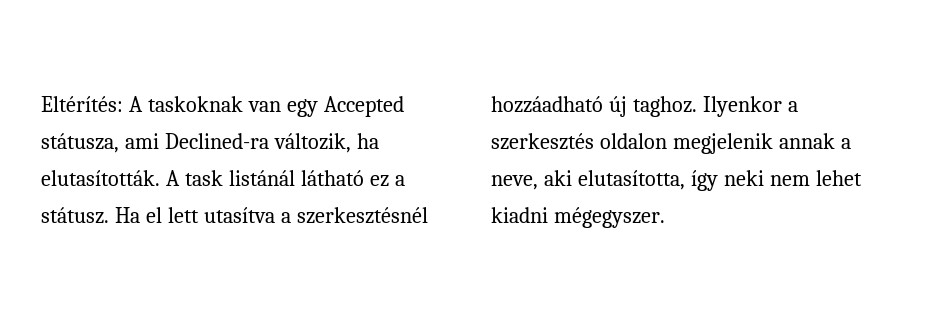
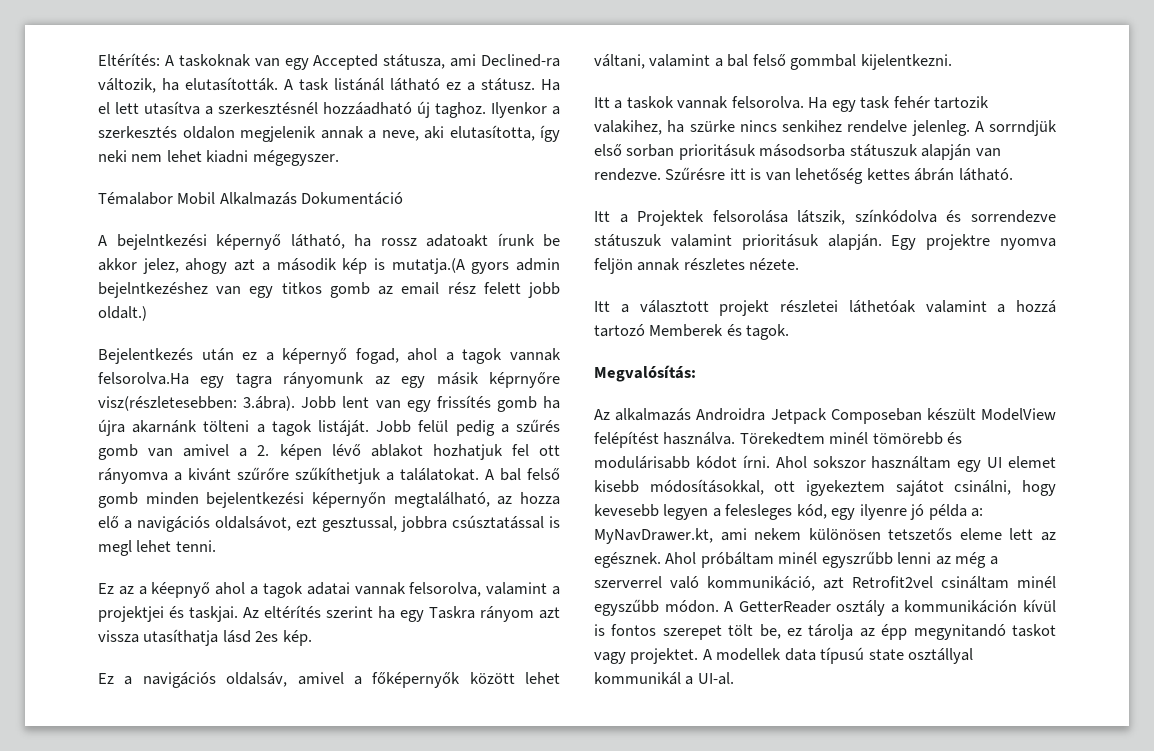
(665, 217) none -> [98,192,404,205] [98,233,560,250] [98,258,560,274] [98,282,560,298] [98,306,147,321] [98,348,561,364] [98,372,560,388] [98,395,560,412] [98,419,560,436] [98,444,560,460] [98,467,560,484] [98,492,560,508] [98,515,560,532] [98,540,216,556] [98,582,560,598] [98,605,560,622] [98,629,312,646] [98,672,560,688] [594,54,952,70] [594,96,990,112] [594,120,1057,136] [594,144,1001,160] [594,167,1013,184] [594,209,1056,226] [594,234,1056,250] [594,258,800,274] [594,300,1056,316] [594,324,790,340] [594,365,696,382] [594,408,1056,424] [594,431,963,448] [594,455,1056,472] [594,479,1056,496] [594,504,984,520] [594,528,1056,544] [594,551,998,568] [594,576,1056,591] [594,599,1056,616] [594,624,1056,640] [594,647,974,664] [594,672,734,685] // Témalabor Mobil Alkalmazás Dokumentáció // A bejelntkezési képernyő látható, ha rossz adatoakt írunk be akkor jelez, ahogy azt a második kép is mutatja.(A gyors admin bejelntkezéshez van egy titkos gomb az email rész felett jobb oldalt.) // Bejelentkezés után ez a képernyő fogad, ahol a tagok vannak felsorolva.Ha egy tagra rányomunk az egy másik képrnyőre visz(részletesebben: 3.ábra). Jobb lent van egy frissítés gomb ha újra akarnánk tölteni a tagok listáját. Jobb felül pedig a szűrés gomb van amivel a 2. képen lévő ablakot hozhatjuk fel ott rányomva a kivánt szűrőre szűkíthetjuk a találatokat. A bal felső gomb minden bejelentkezési képernyőn megtalálható, az hozza elő a navigációs oldalsávot, ezt gesztussal, jobbra csúsztatással is megl lehet tenni. // Ez az a kéepnyő ahol a tagok adatai vannak felsorolva, valamint a projektjei és taskjai. Az eltérítés szerint ha egy Taskra rányom azt vissza utasíthatja lásd 2es kép. // Ez a navigációs oldalsáv, amivel a főképernyők között lehet váltani, valamint a bal felső gommbal kijelentkezni. // Itt a taskok vannak felsorolva. Ha egy task fehér tartozik valakihez, ha szürke nincs senkihez rendelve jelenleg. A sorrndjük első sorban prioritásuk másodsorba státuszuk alapján van rendezve. Szűrésre itt is van lehetőség kettes ábrán látható. // Itt a Projektek felsorolása látszik, színkódolva és sorrendezve státuszuk valamint prioritásuk alapján. Egy projektre nyomva feljön annak részletes nézete. // Itt a választott projekt részletei láthetóak valamint a hozzá tartozó Memberek és tagok. // Megvalósítás: // Az alkalmazás Androidra Jetpack Composeban készült ModelView felépítést használva. Törekedtem minél tömörebb és modulárisabb kódot írni. Ahol sokszor használtam egy UI elemet kisebb módosításokkal, ott igyekeztem sajátot csinálni, hogy kevesebb legyen a felesleges kód, egy ilyenre jó példa a: MyNavDrawer.kt, ami nekem különösen tetszetős eleme lett az egésznek. Ahol próbáltam minél egyszrűbb lenni az még a szerverrel való kommunikáció, azt Retrofit2vel csináltam minél egyszűbb módon. A GetterReader osztály a kommunikáción kívül is fontos szerepet tölt be, ez tárolja az épp megynitandó taskot vagy projektet. A modellek data típusú state osztállyal kommunikál a UI-al.

